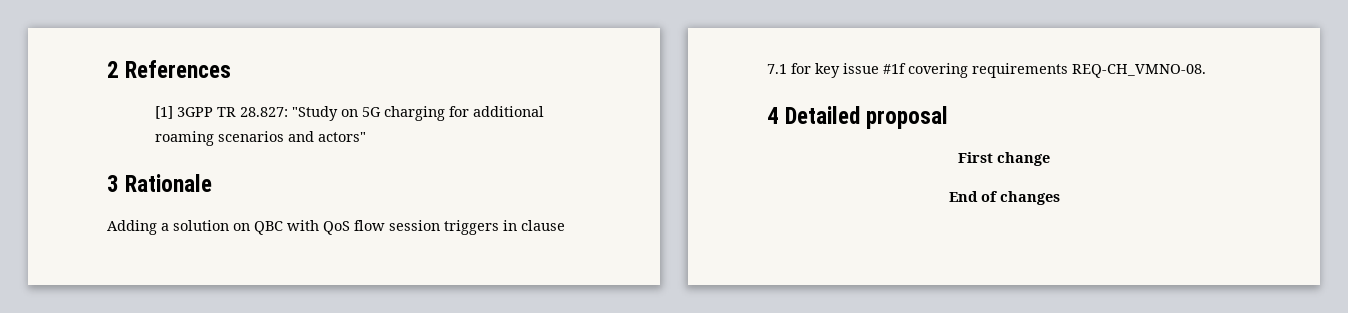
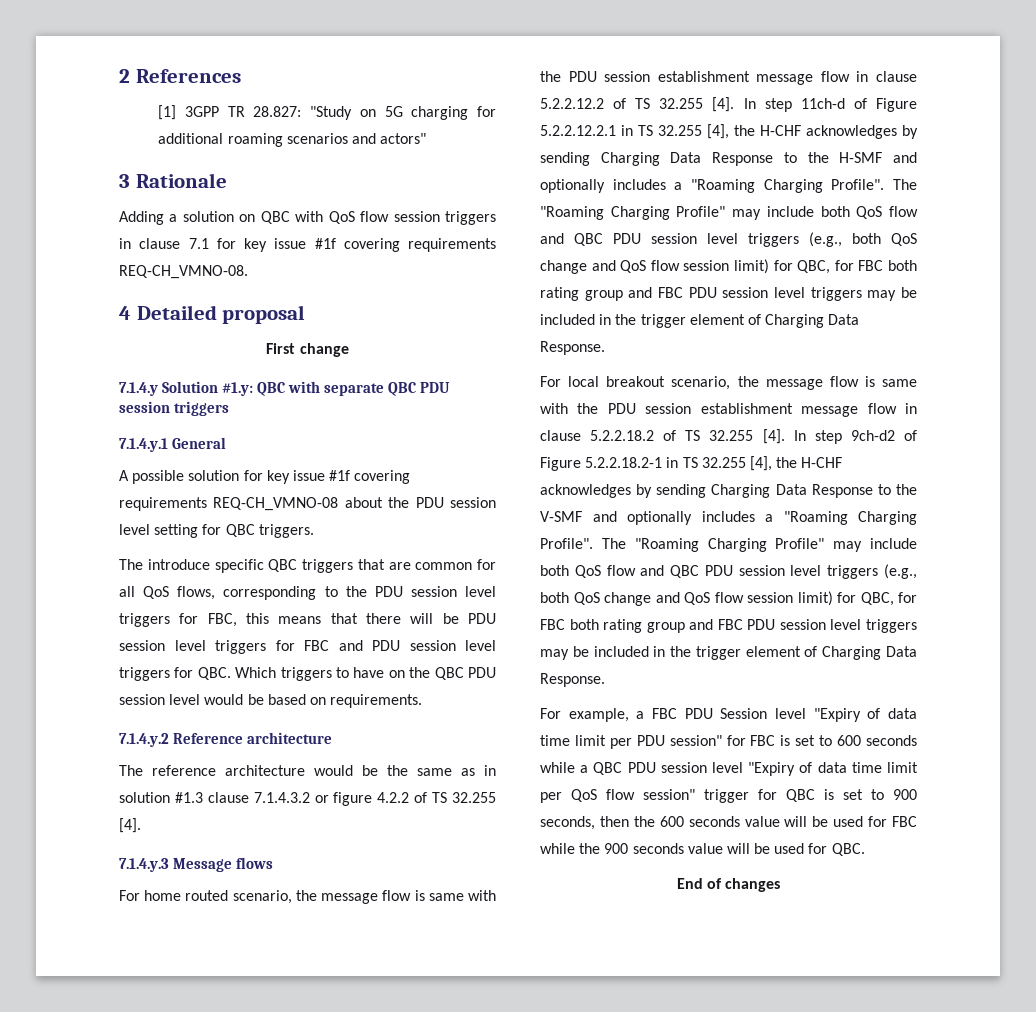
(1050, 159) none -> [119,381,451,396] [119,401,230,416] [119,437,227,452] [119,470,411,484] [119,497,496,511] [119,524,314,538] [119,559,496,573] [119,586,496,600] [119,613,496,627] [119,640,496,654] [119,667,496,681] [119,694,423,708] [119,732,333,747] [119,765,496,776] [119,792,497,806] [119,818,141,833] [119,857,274,872] [119,890,496,904] [540,71,917,85] [540,97,917,112] [540,124,918,139] [540,152,917,166] [540,179,917,193] [540,206,918,220] [540,232,917,247] [540,259,917,274] [540,287,917,301] [540,314,860,328] [540,341,605,355] [540,376,917,390] [540,403,917,417] [540,429,917,444] [540,456,843,471] [540,484,917,498] [540,511,917,525] [540,538,917,552] [540,564,917,579] [540,591,917,606] [540,619,917,633] [540,646,917,660] [540,673,605,687] [540,708,917,722] [540,735,917,749] [540,762,918,776] [540,789,917,803] [540,816,917,830] [540,843,865,856] // 7.1.4.y Solution #1.y: QBC with separate QBC PDU session triggers // 7.1.4.y.1 General // A possible solution for key issue #1f covering requirements REQ-CH_VMNO-08 about the PDU session level setting for QBC triggers. // The introduce specific QBC triggers that are common for all QoS flows, corresponding to the PDU session level triggers for FBC, this means that there will be PDU session level triggers for FBC and PDU session level triggers for QBC. Which triggers to have on the QBC PDU session level would be based on requirements. // 7.1.4.y.2 Reference architecture // The reference architecture would be the same as in solution #1.3 clause 7.1.4.3.2 or figure 4.2.2 of TS 32.255 [4]. // 7.1.4.y.3 Message flows // For home routed scenario, the message flow is same with the PDU session establishment message flow in clause 5.2.2.12.2 of TS 32.255 [4]. In step 11ch-d of Figure 5.2.2.12.2.1 in TS 32.255 [4], the H-CHF acknowledges by sending Charging Data Response to the H-SMF and optionally includes a "Roaming Charging Profile". The "Roaming Charging Profile" may include both QoS flow and QBC PDU session level triggers (e.g., both QoS change and QoS flow session limit) for QBC, for FBC both rating group and FBC PDU session level triggers may be included in the trigger element of Charging Data Response. // For local breakout scenario, the message flow is same with the PDU session establishment message flow in clause 5.2.2.18.2 of TS 32.255 [4]. In step 9ch-d2 of Figure 5.2.2.18.2-1 in TS 32.255 [4], the H-CHF acknowledges by sending Charging Data Response to the V-SMF and optionally includes a "Roaming Charging Profile". The "Roaming Charging Profile" may include both QoS flow and QBC PDU session level triggers (e.g., both QoS change and QoS flow session limit) for QBC, for FBC both rating group and FBC PDU session level triggers may be included in the trigger element of Charging Data Response. // For example, a FBC PDU Session level "Expiry of data time limit per PDU session" for FBC is set to 600 seconds while a QBC PDU session level "Expiry of data time limit per QoS flow session" trigger for QBC is set to 900 seconds, then the 600 seconds value will be used for FBC while the 900 seconds value will be used for QBC.

